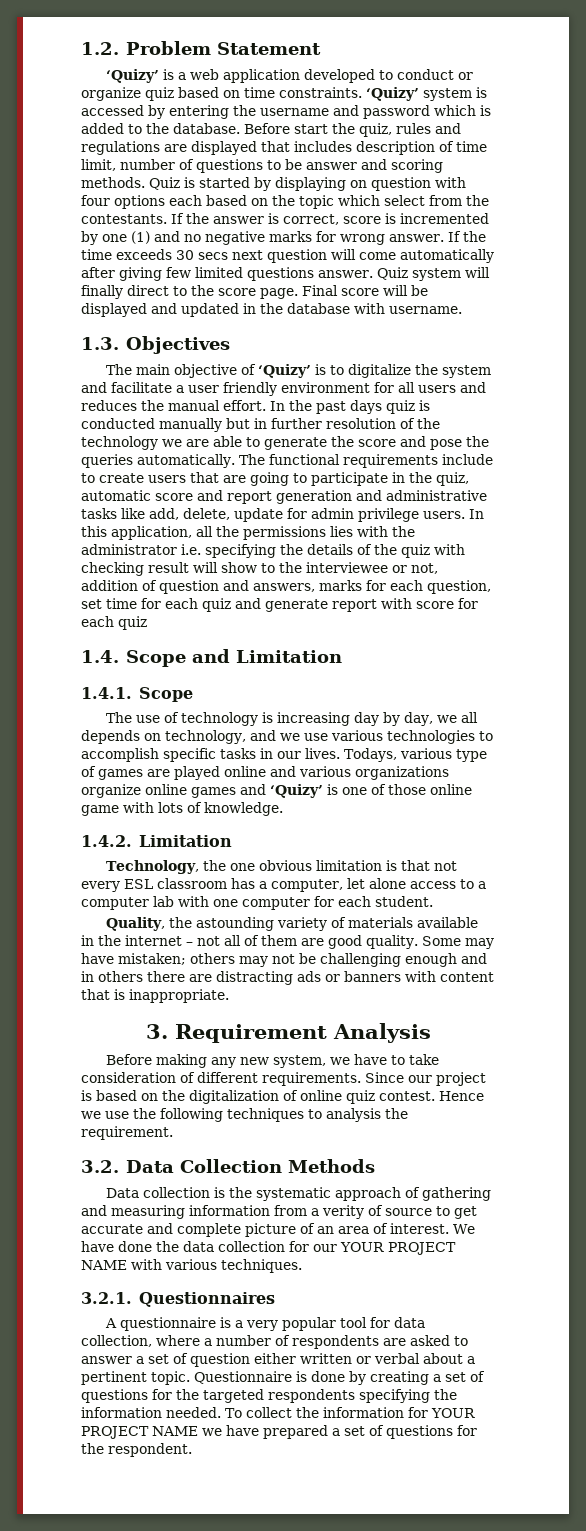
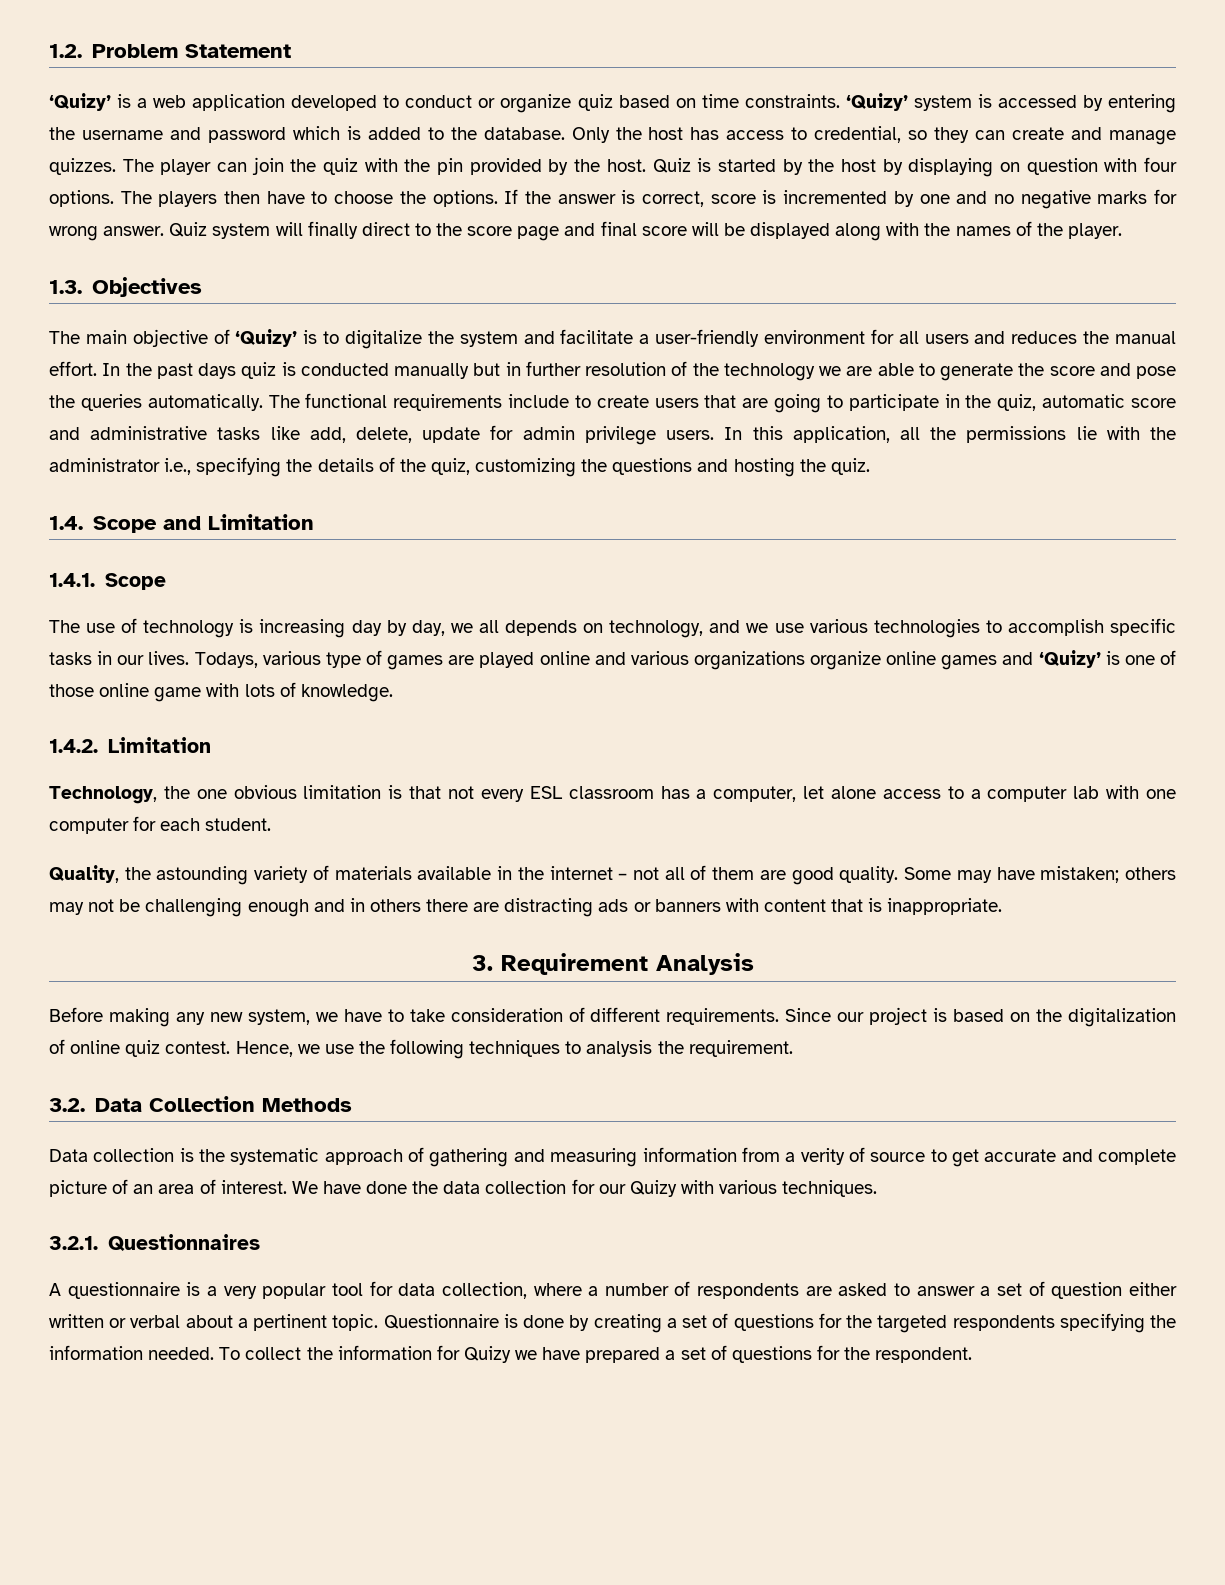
[244,123,461,137] [81,141,487,155] [81,159,443,173] [81,177,145,188] Before start the quiz, rules and regulations are displayed that includes description of time limit, number of questions to be answer and scoring methods. -> [571,126,1177,145] [49,157,646,175] Only the host has access to credential, so they can create and manage quizzes. The player can join the quiz with the pin provided by the host.
(271, 184) none -> [808,159,903,175] the host by
[114,195,489,209] [81,214,167,224] options each based on the topic which select from the contestants. -> [49,190,498,207] options. The players then have to choose the options.
[131,231,150,244] (1) -> (950, 199) none
[447,231,486,242] [81,249,494,263] [81,267,373,281] If the time exceeds 30 secs next question will come automatically after giving few limited questions answer. -> (165, 231) none
[260,285,338,299] page. Final -> [517,221,637,241] page and final
[151,303,462,317] and updated in the database with username. -> [835,221,1122,241] along with the names of the player.
[188,382,277,396] user friendly -> [655,329,760,347] user-friendly
[227,490,382,504] report generation and -> (80, 433) none
[330,526,353,537] lies -> [1076,426,1097,440] lie
[181,544,201,555] i.e. -> [164,458,192,475] i.e.,
[401,544,465,558] [81,562,438,576] [81,580,491,594] [81,598,478,612] [81,616,147,630] quiz with checking result will show to the interviewee or not, addition of question and answers, marks for each question, set time for each quiz and generate report with score for each quiz -> [430,458,870,477] quiz, customizing the questions and hosting the quiz.
[439,1091,484,1101] Hence -> [235,1041,293,1057] Hence,
[340,1242,456,1255] [81,1260,127,1270] YOUR PROJECT NAME -> [629,1180,677,1197] Quizy
[430,1408,475,1418] [81,1426,198,1439] YOUR PROJECT NAME -> [463,1346,511,1363] Quizy

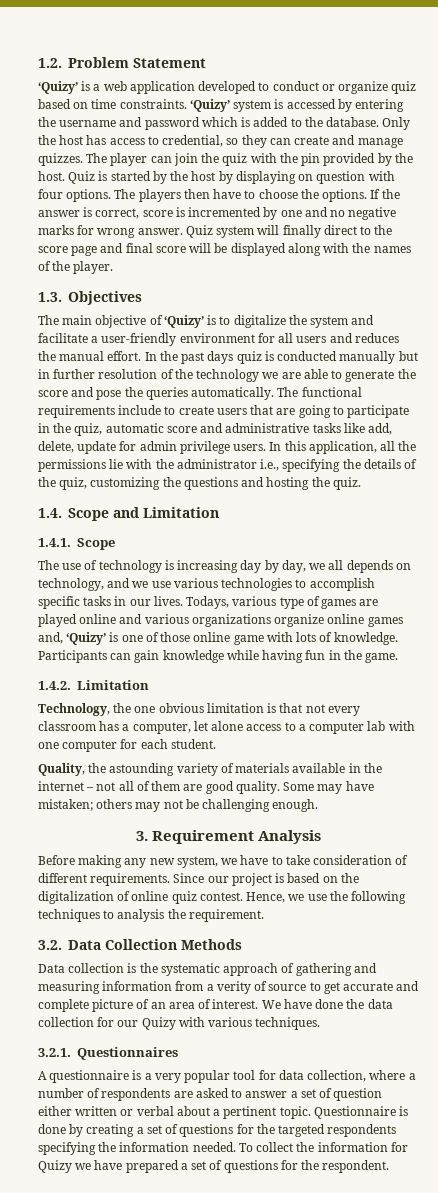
[1002,652,1034,665] and -> [38,632,63,644] and,
(393, 693) none -> [38,650,399,663] Participants can gain knowledge while having fun in the game.
[529,786,563,799] ESL -> (360, 711) none
[247,898,1003,917] enough and in others there are distracting ads or banners with content that is inappropriate. -> [272,799,319,812] enough.

